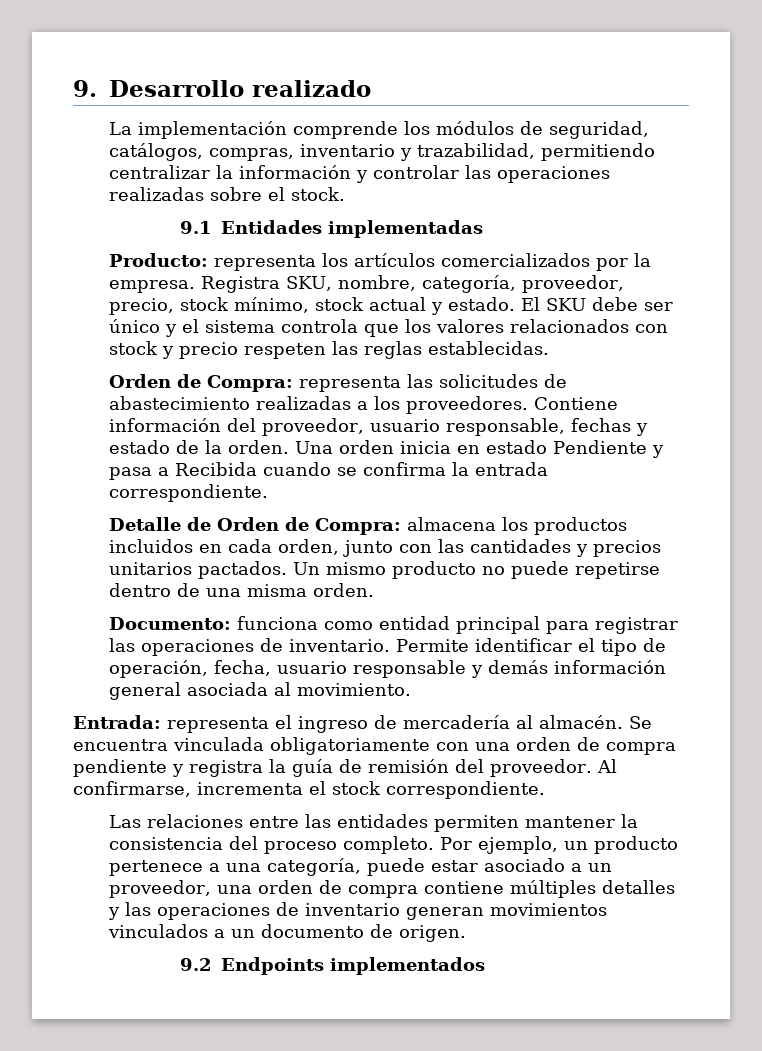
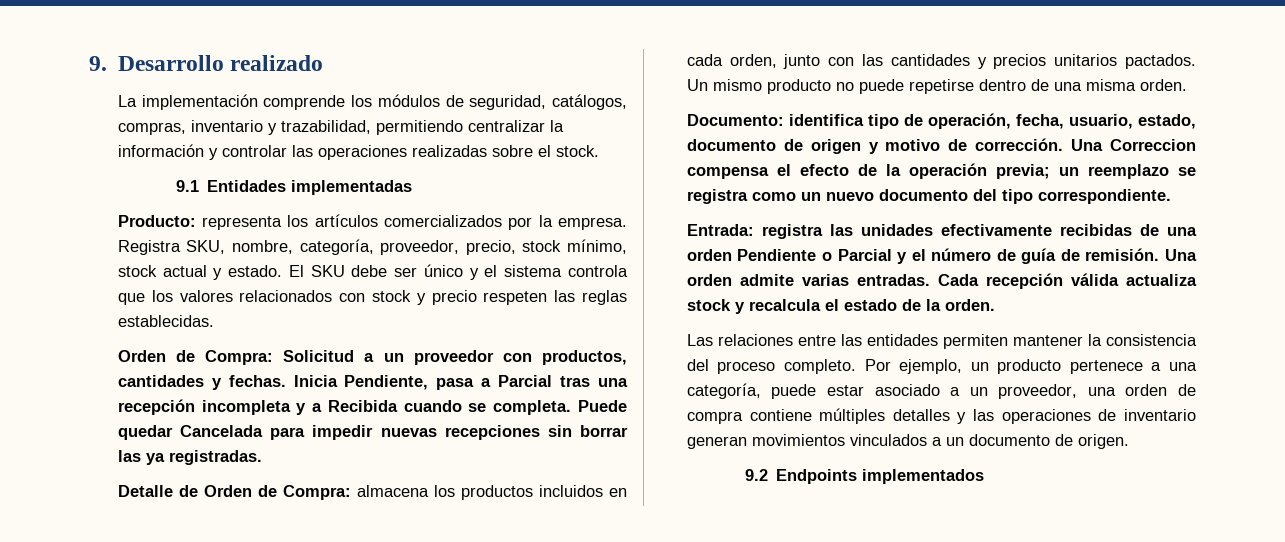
[298,374,567,392] [108,396,618,414] [108,418,648,436] [108,440,664,458] [108,462,548,480] [108,484,268,502] representa las solicitudes de abastecimiento realizadas a los proveedores. Contiene información del proveedor, usuario responsable, fechas y estado de la orden. Una orden inicia en estado Pendiente y pasa a Recibida cuando se confirma la entrada correspondiente. -> [283,350,627,365] [117,375,628,390] [117,399,627,415] [117,425,628,440] [117,450,262,465] Solicitud a un proveedor con productos, cantidades y fechas. Inicia Pendiente, pasa a Parcial tras una recepción incompleta y a Recibida cuando se completa. Puede quedar Cancelada para impedir nuevas recepciones sin borrar las ya registradas.
[236,616,678,634] [108,638,666,656] [108,660,666,678] [108,682,411,700] [73,715,652,733] [73,737,676,755] [73,759,617,777] [73,781,545,799] funciona como entidad principal para registrar las operaciones de inventario. Permite identificar el tipo de operación, fecha, usuario responsable y demás información general asociada al movimiento. // Entrada: representa el ingreso de mercadería al almacén. Se encuentra vinculada obligatoriamente con una orden de compra pendiente y registra la guía de remisión del proveedor. Al confirmarse, incrementa el stock correspondiente. -> [788,113,1196,129] [686,138,1196,154] [686,163,1196,179] [686,189,1171,204] [686,224,1197,239] [686,248,1197,264] [686,273,1197,289] [686,299,995,314] identifica tipo de operación, fecha, usuario, estado, documento de origen y motivo de corrección. Una Correccion compensa el efecto de la operación previa; un reemplazo se registra como un nuevo documento del tipo correspondiente. // Entrada: registra las unidades efectivamente recibidas de una orden Pendiente o Parcial y el número de guía de remisión. Una orden admite varias entradas. Cada recepción válida actualiza stock y recalcula el estado de la orden.

